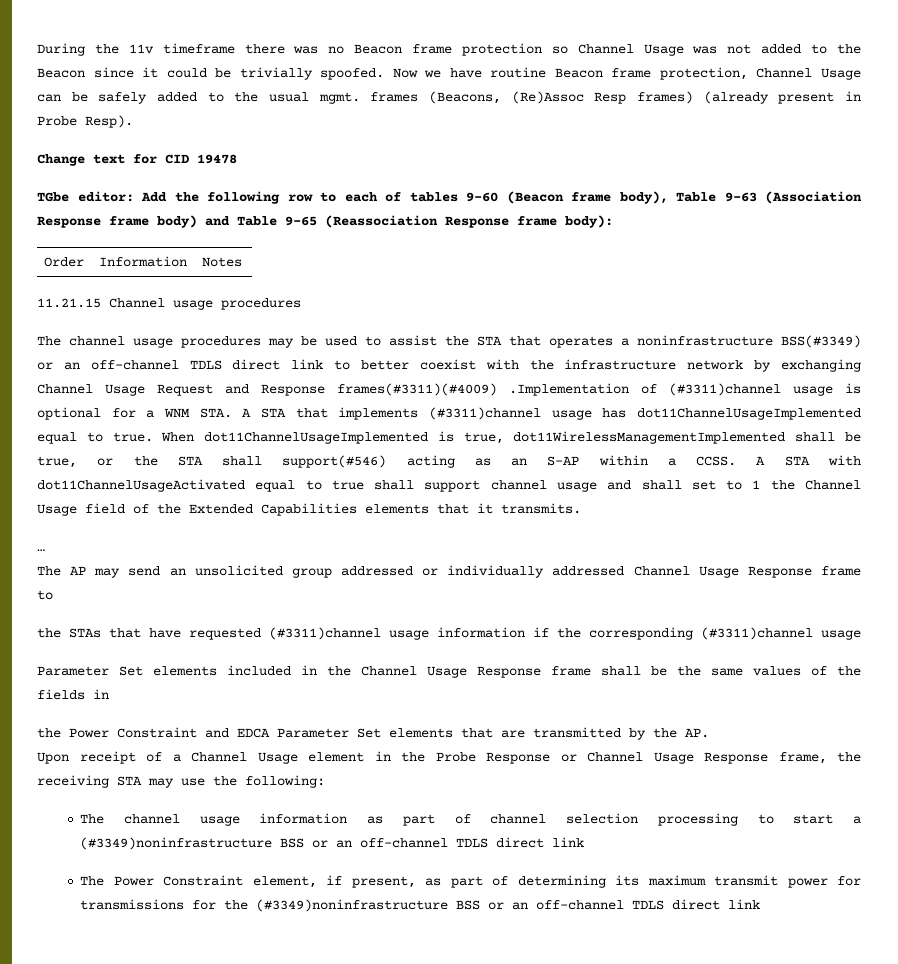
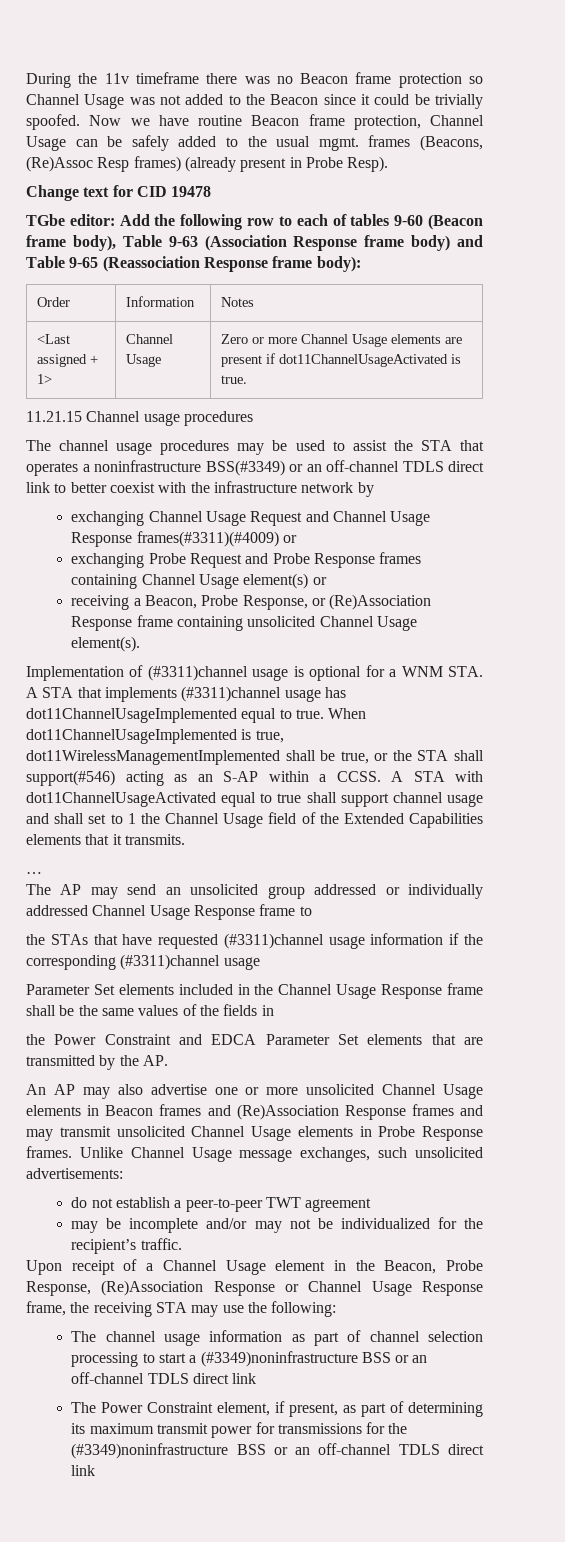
(243, 262) none -> [36,334,70,344] [36,354,98,367] [36,374,52,384] [125,334,173,344] [125,354,161,367] [220,334,462,347] [220,353,461,367] [220,375,247,384] // <Last assigned + 1> | Channel Usage | Zero or more Channel Usage elements are present if dot11ChannelUsageActivated is true.
(772, 366) none -> (374, 489) //
[261,383,629,396] Response frames(#3311)(#4009) .Implementation -> [332,511,431,526] [71,531,297,547] [71,552,422,568] [71,573,327,589] [71,594,432,610] [71,615,417,631] [71,636,141,652] [26,666,124,681] Channel Usage Response frames(#3311)(#4009) or // exchanging Probe Request and Probe Response frames containing Channel Usage element(s) or // receiving a Beacon, Probe Response, or (Re)Association Response frame containing unsolicited Channel Usage element(s). // Implementation
(709, 733) none -> [26,1084,483,1099] [26,1104,483,1120] [26,1126,483,1141] [26,1146,483,1162] [26,1168,123,1179] [71,1197,372,1212] [71,1217,484,1233] [71,1238,182,1254] // An AP may also advertise one or more unsolicited Channel Usage elements in Beacon frames and (Re)Association Response frames and may transmit unsolicited Channel Usage elements in Probe Response frames. Unlike Channel Usage message exchanges, such unsolicited advertisements: // do not establish a peer-to-peer TWT agreement // may be incomplete and/or may not be individualized for the recipient’s traffic.
[435,752,476,762] Probe -> [384,1260,483,1274] [26,1280,204,1296] Beacon, Probe Response, (Re)Association

